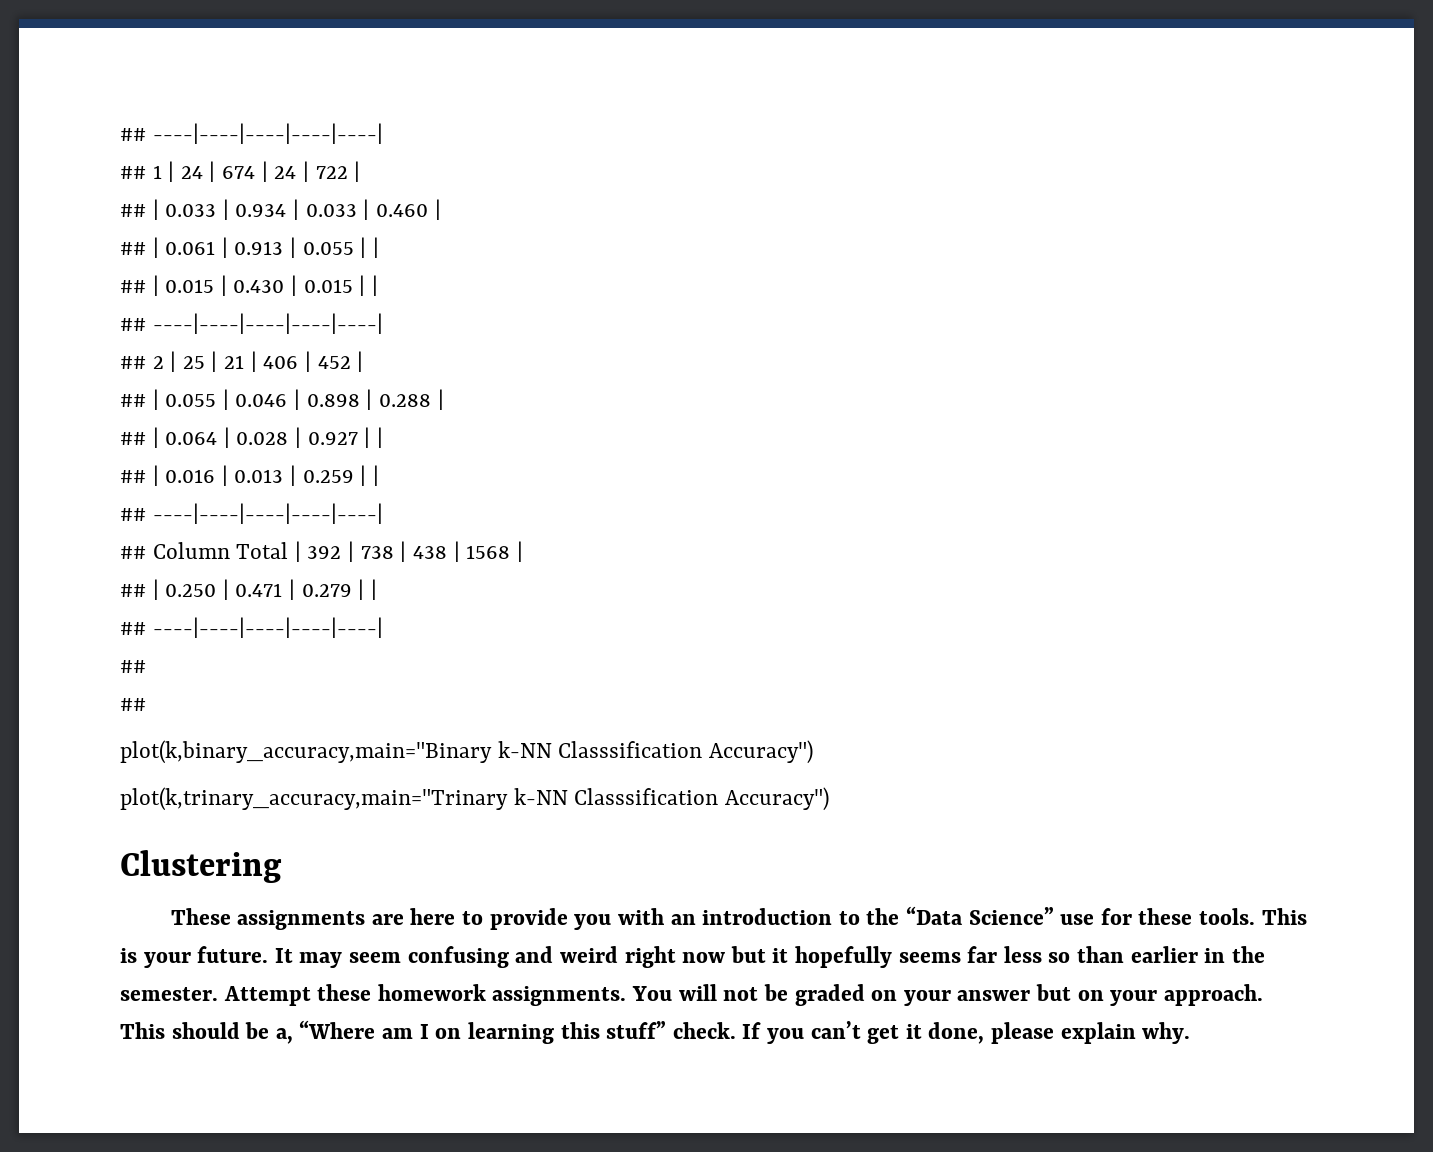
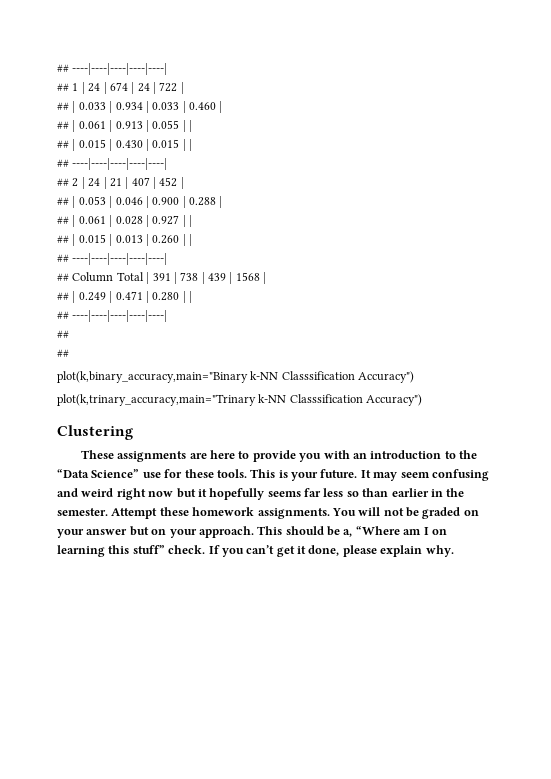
[182,356,205,369] 25 -> [88,178,101,187] 24
[263,356,299,369] 406 -> [131,177,150,186] 407
[165,394,217,407] 0.055 -> [78,196,106,205] 0.053
[306,394,360,407] 0.898 -> [152,197,180,205] 0.900
[165,432,218,445] 0.064 -> [78,216,106,224] 0.061
[165,469,216,483] 0.016 -> [78,234,106,243] 0.015
[302,470,354,483] 0.259 -> [152,235,180,244] 0.260
[307,546,342,559] 392 -> [152,273,171,281] 391
[412,546,447,559] 438 -> [208,273,226,281] 439
[165,584,217,597] 0.250 -> [78,292,106,301] 0.249
[301,584,352,597] 0.279 -> [152,292,180,301] 0.280

